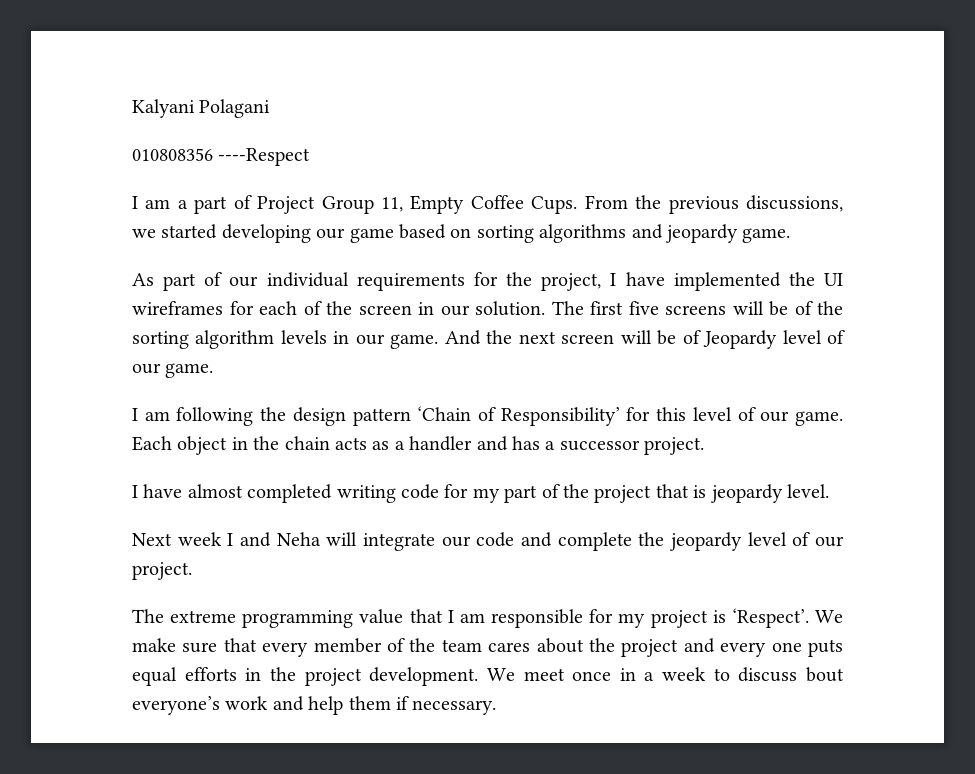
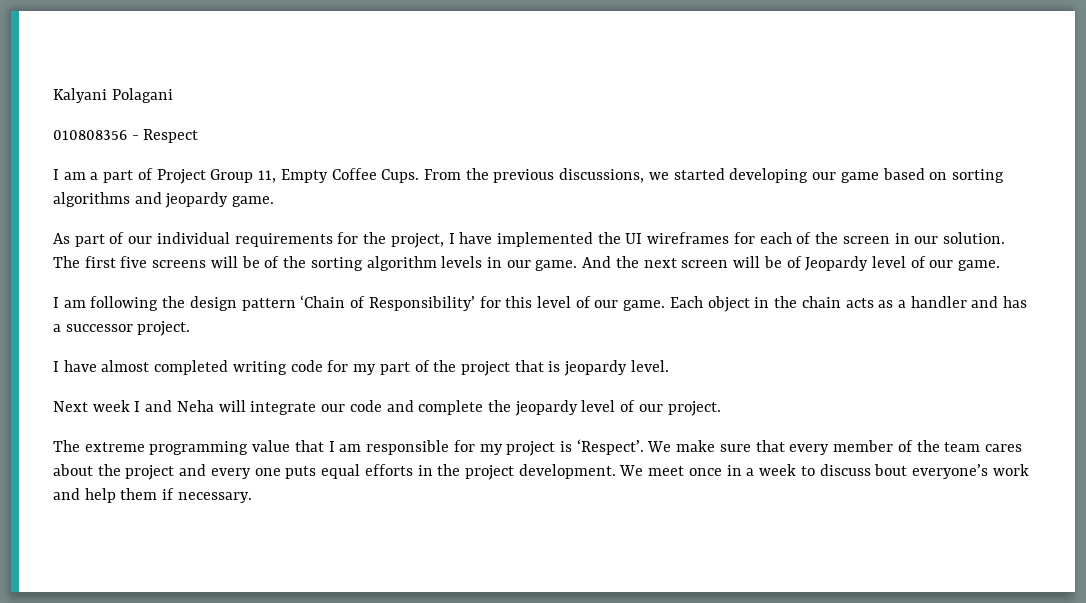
[218,148,311,166] ----Respect -> [131,129,199,143] - Respect

